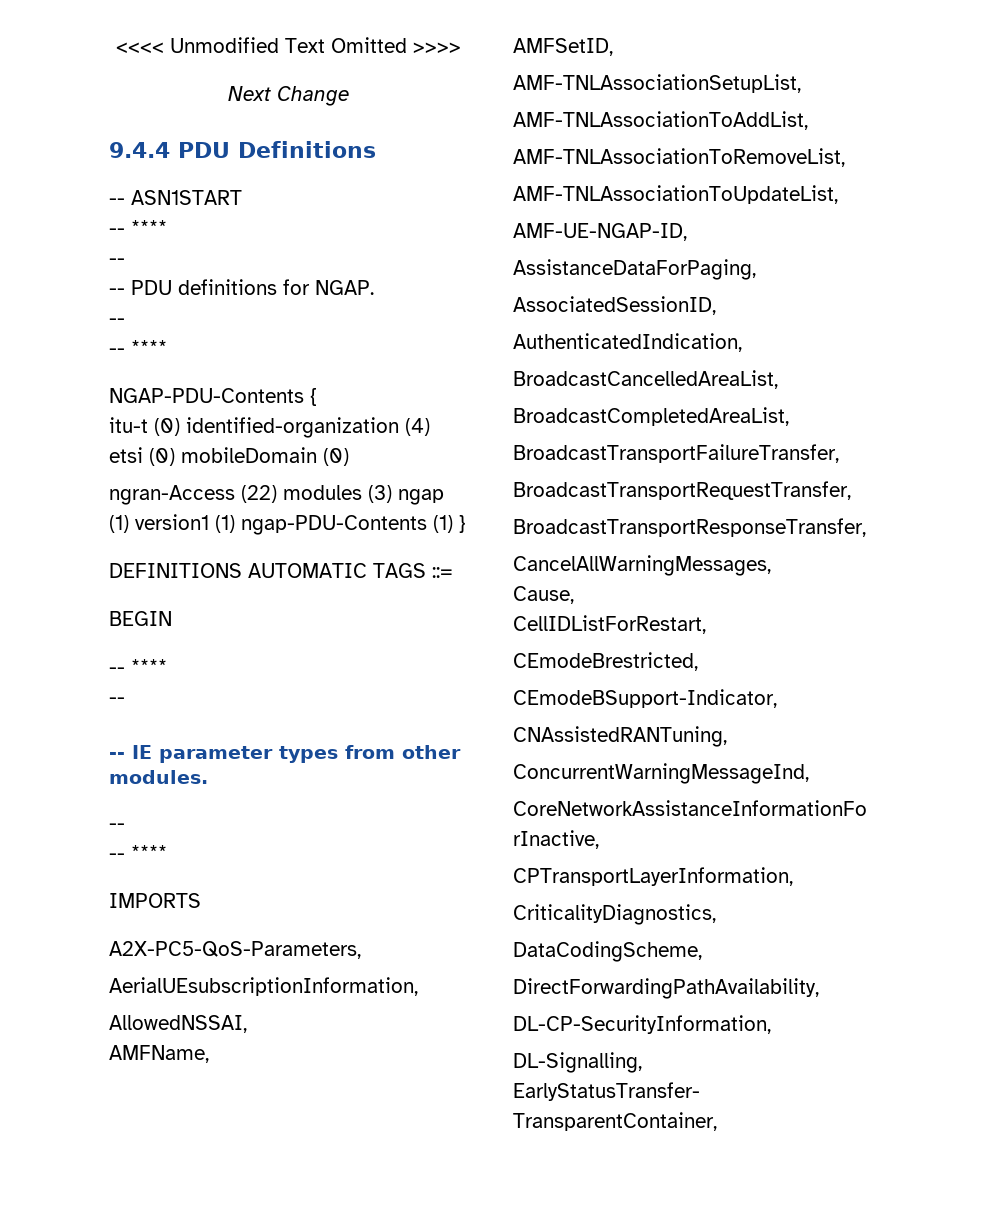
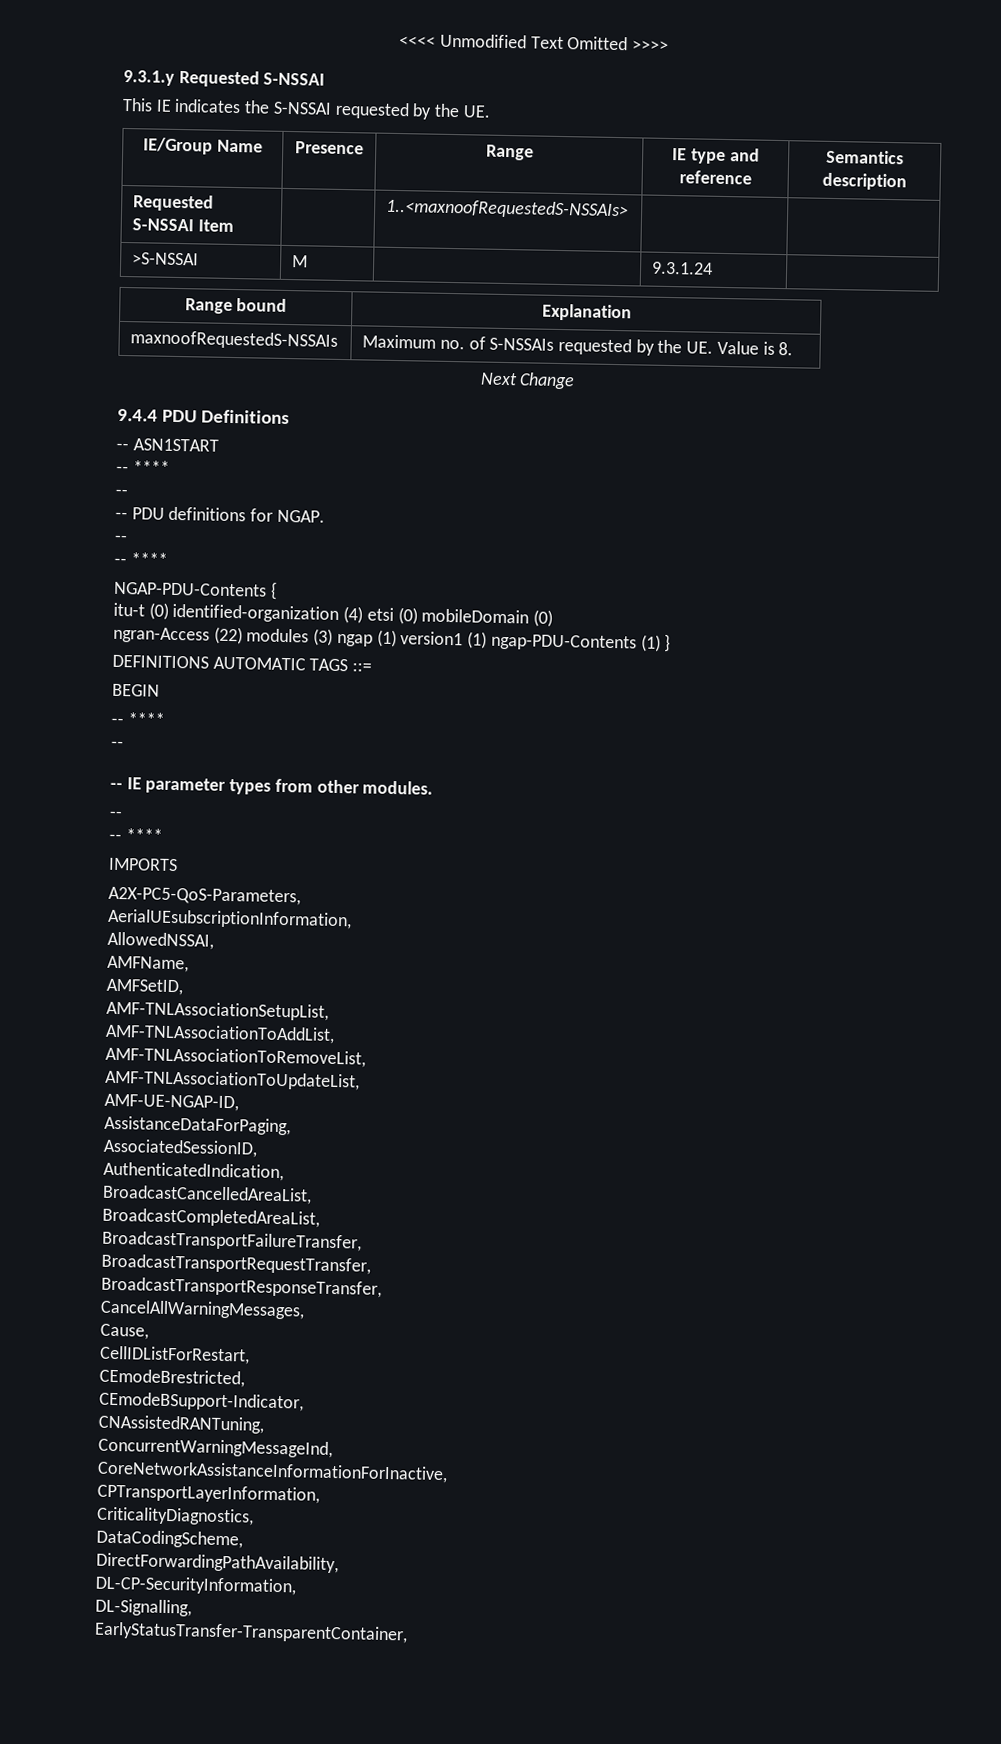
(461, 47) none -> [123,69,326,88] [122,97,491,120] [143,137,263,155] [295,141,364,155] [485,144,534,161] [672,148,760,164] [678,170,752,185] [826,149,904,165] [821,172,907,191] [133,194,215,212] [132,218,234,233] [386,198,630,220] [132,252,200,266] [292,255,309,268] [651,261,714,275] [184,298,288,314] [541,303,632,322] [130,330,339,350] [362,334,794,356] // 9.3.1.y Requested S-NSSAI // This IE indicates the S-NSSAI requested by the UE. // IE/Group Name | Presence | Range | IE type and reference | Semantics description // Requested S-NSSAI Item | | 1..<maxnoofRequestedS-NSSAIs> | | // >S-NSSAI | M | | 9.3.1.24 | // Range bound | Explanation // maxnoofRequestedS-NSSAIs | Maximum no. of S-NSSAIs requested by the UE. Value is 8.

